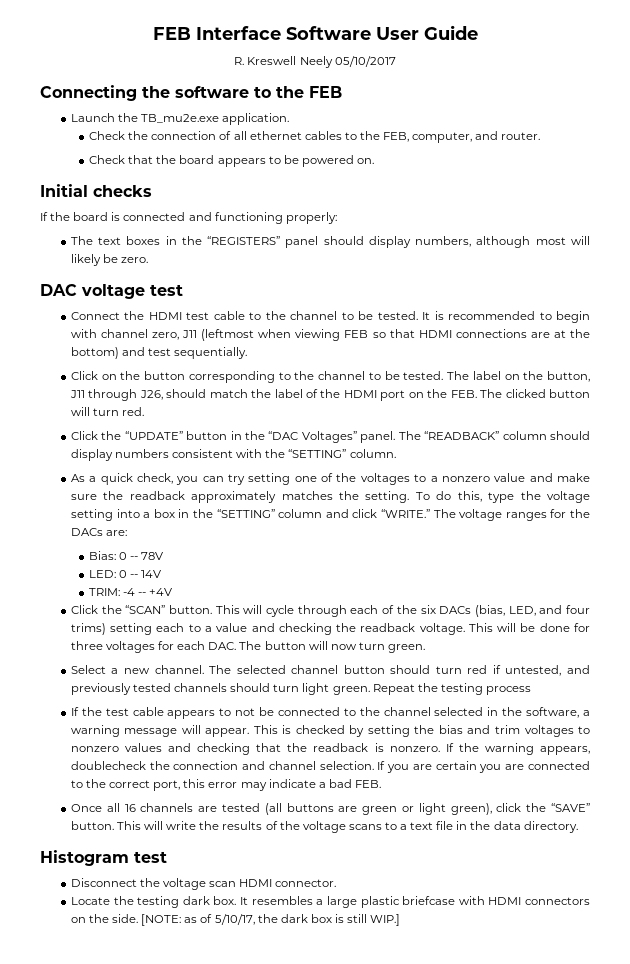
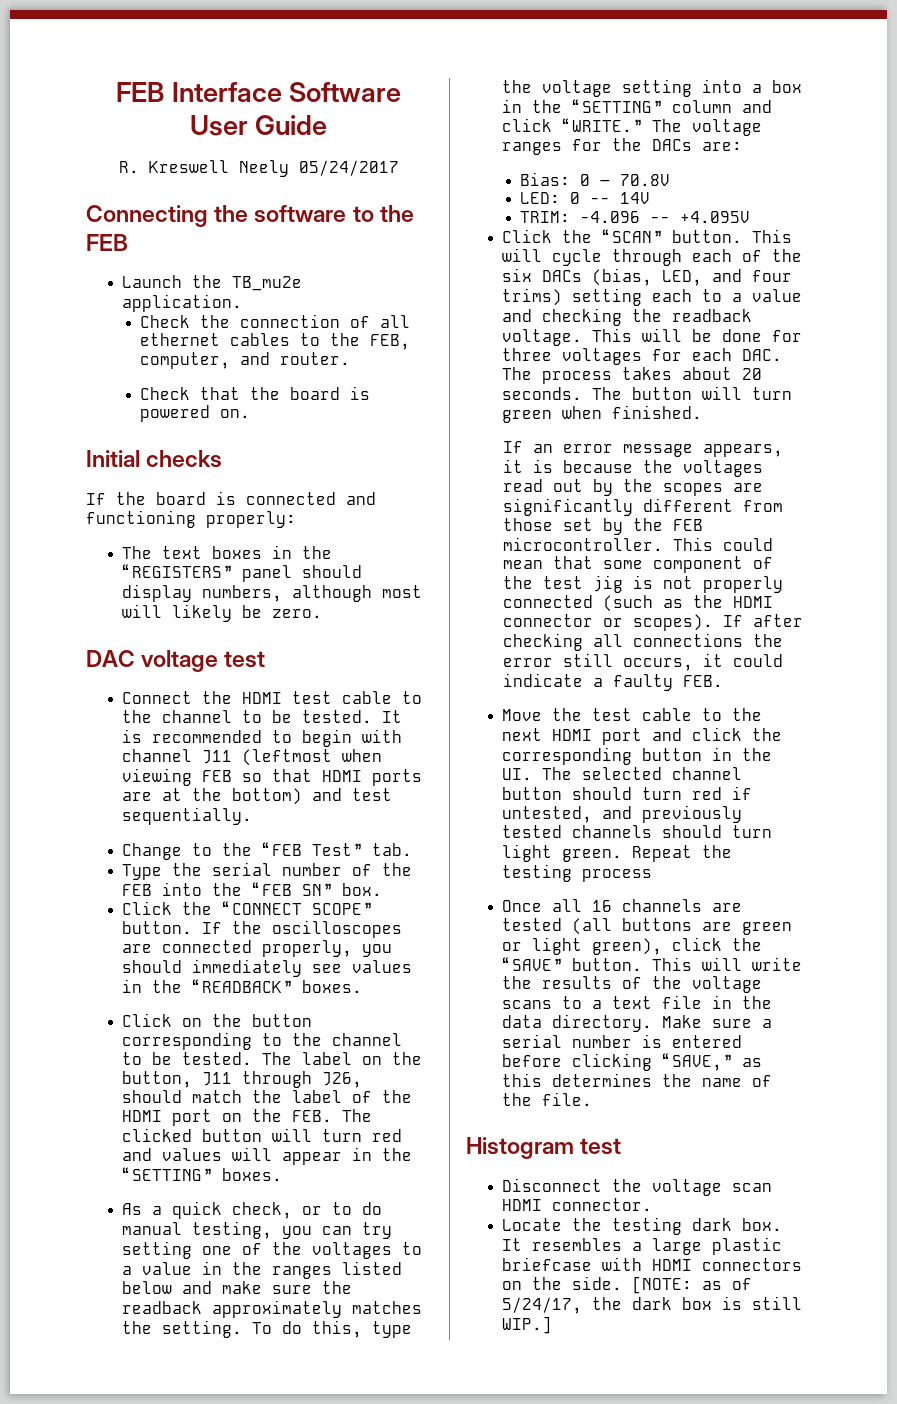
[334,56,396,67] 05/10/2017 -> [298,160,399,176] 05/24/2017
[141,114,220,123] TB_mu2e.exe -> [231,276,302,291] TB_mu2e
[217,155,299,167] appears to be -> [350,386,371,400] is
[152,332,180,340] zero, -> (192, 755) none
[455,329,527,338] connections -> [371,769,422,786] ports
(248, 353) none -> [121,842,412,860] [121,862,412,880] [121,882,382,896] [121,901,372,915] [121,920,402,938] [121,940,392,957] [121,959,412,977] [121,979,362,993] // Change to the “FEB Test” tab. // Type the serial number of the FEB into the “FEB SN” box. // Click the “CONNECT SCOPE” button. If the oscilloscopes are connected properly, you should immediately see values in the “READBACK” boxes.
[122,407,145,416] [70,431,591,443] [70,449,396,461] red. // Click the “UPDATE” button in the “DAC Voltages” panel. The “READBACK” column should display numbers consistent with the “SETTING” column. -> [371,1129,402,1142] [121,1147,412,1165] [121,1167,282,1181] red and values will appear in the “SETTING” boxes.
(173, 478) none -> [301,1202,382,1215] [121,1221,272,1239] or to do manual testing,
[441,473,526,482] nonzero value -> [141,1261,402,1279] [121,1281,172,1294] value in the ranges listed below
[130,552,164,560] -- 78V -> [600,174,671,186] – 70.8V
[123,588,173,596] -4 -- +4V -> [580,211,751,223] -4.096 -- +4.095V
[264,641,425,653] [70,665,204,674] button will now turn green. // Select a new channel. -> [541,367,762,384] [501,386,792,400] [501,405,702,423] [502,441,783,457] [502,459,763,477] [502,479,763,496] [502,498,783,516] [502,518,703,535] [502,537,773,551] [502,556,773,573] [502,575,783,593] [502,595,773,612] [502,614,803,631] [502,633,783,651] [502,653,783,671] [502,673,723,691] [501,708,762,721] [501,727,782,745] [501,747,772,765] [501,768,532,780] process takes about 20 seconds. The button will turn green when finished. // If an error message appears, it is because the voltages read out by the scopes are significantly different from those set by the FEB microcontroller. This could mean that some component of the test jig is not properly connected (such as the HDMI connector or scopes). If after checking all connections the error still occurs, it could indicate a faulty FEB. // Move the test cable to the next HDMI port and click the corresponding button in the UI.
[70,707,590,719] [70,725,591,737] [70,743,590,755] [70,761,591,773] [70,779,381,791] // If the test cable appears to not be connected to the channel selected in the software, a warning message will appear. This is checked by setting the bias and trim voltages to nonzero values and checking that the readback is nonzero. If the warning appears, doublecheck the connection and channel selection. If you are certain you are connected to the correct port, this error may indicate a bad FEB. -> (652, 875) none
(578, 827) none -> [661,1015,772,1028] [501,1034,742,1048] [501,1053,762,1071] [501,1073,772,1087] [501,1092,592,1106] Make sure a serial number is entered before clicking “SAVE,” as this determines the name of the file.
[214,914,255,925] 5/10/17, -> [501,1297,582,1314] 5/24/17,

